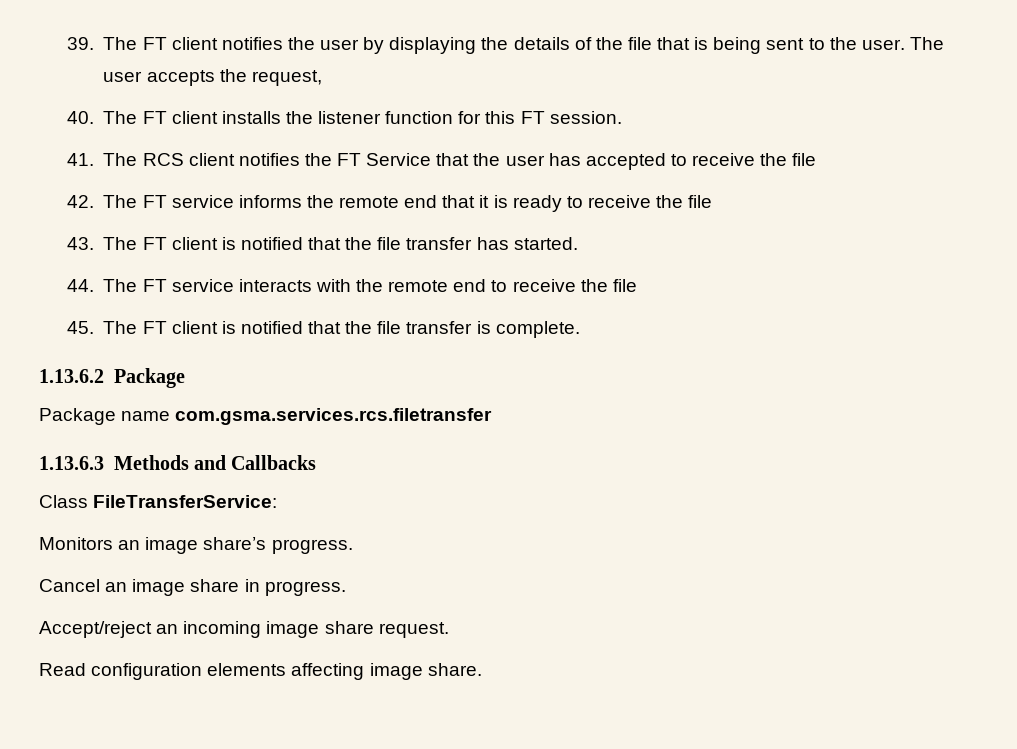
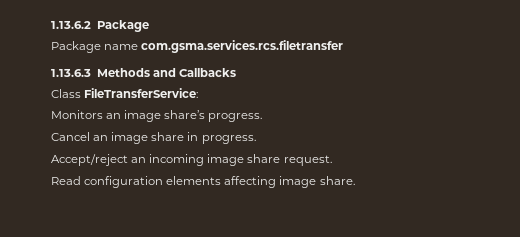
[66,37,944,54] [103,69,322,86] [66,111,622,124] [66,153,817,170] [66,195,713,212] [66,237,578,250] [66,279,637,292] [66,321,580,338] 39. The FT client notifies the user by displaying the details of the file that is being sent to the user. The user accepts the request, // 40. The FT client installs the listener function for this FT session. // 41. The RCS client notifies the FT Service that the user has accepted to receive the file // 42. The FT service informs the remote end that it is ready to receive the file // 43. The FT client is notified that the file transfer has started. // 44. The FT service interacts with the remote end to receive the file // 45. The FT client is notified that the file transfer is complete. // -> (51, 25) none

